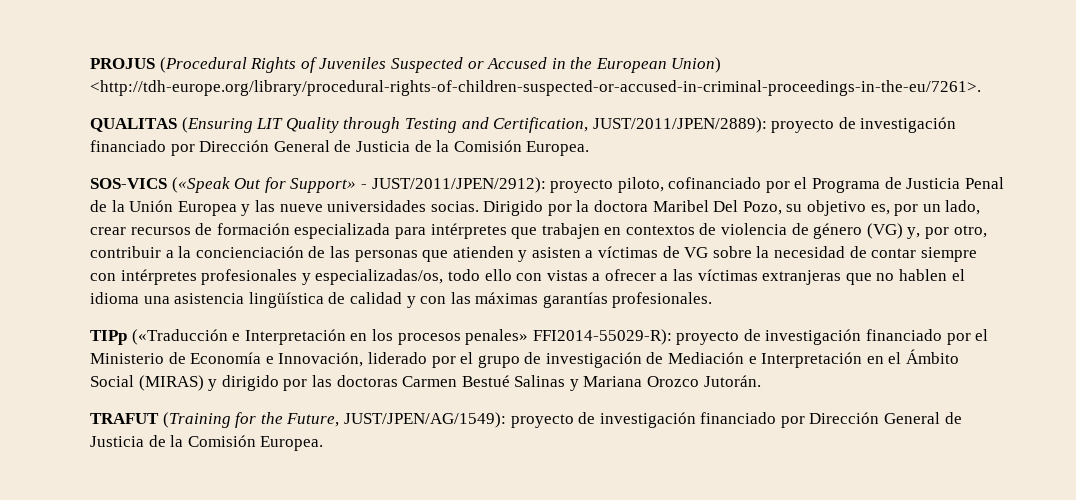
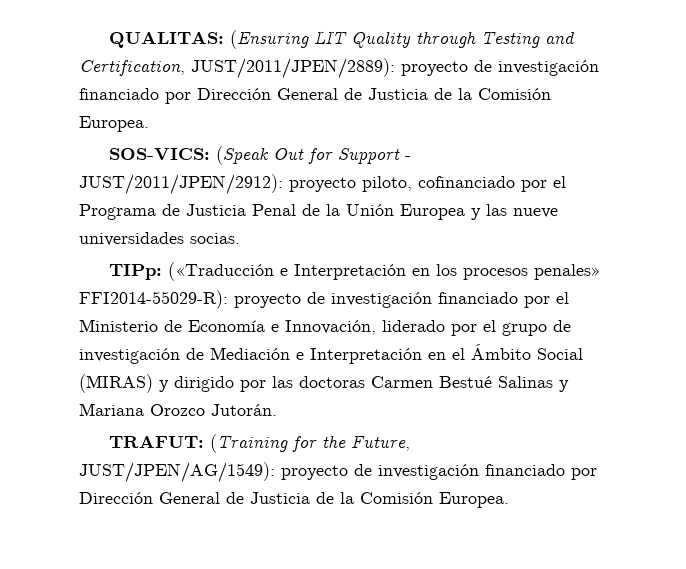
[90,57,722,73] [90,80,981,96] [90,118,177,132] PROJUS (Procedural Rights of Juveniles Suspected or Accused in the European Union) <http://tdh-europe.org/library/procedural-rights-of-children-suspected-or-accused-in-criminal-proceedings-in-the-eu/7261>. // QUALITAS -> [108,31,224,48] QUALITAS:
[90,177,230,193] SOS-VICS («Speak -> [108,146,269,165] SOS-VICS: (Speak
[290,178,357,193] Support» -> [337,148,400,164] Support
[483,200,981,216] [90,223,987,239] [90,246,977,262] [90,269,965,285] [90,292,713,308] [90,330,127,345] Dirigido por la doctora Maribel Del Pozo, su objetivo es, por un lado, crear recursos de formación especializada para intérpretes que trabajen en contextos de violencia de género (VG) y, por otro, contribuir a la concienciación de las personas que atienden y asisten a víctimas de VG sobre la necesidad de contar siempre con intérpretes profesionales y especializadas/os, todo ello con vistas a ofrecer a las víctimas extranjeras que no hablen el idioma una asistencia lingüística de calidad y con las máximas garantías profesionales. // TIPp -> [108,264,162,280] // TIPp:
[90,413,159,424] TRAFUT -> [108,435,204,448] TRAFUT:

